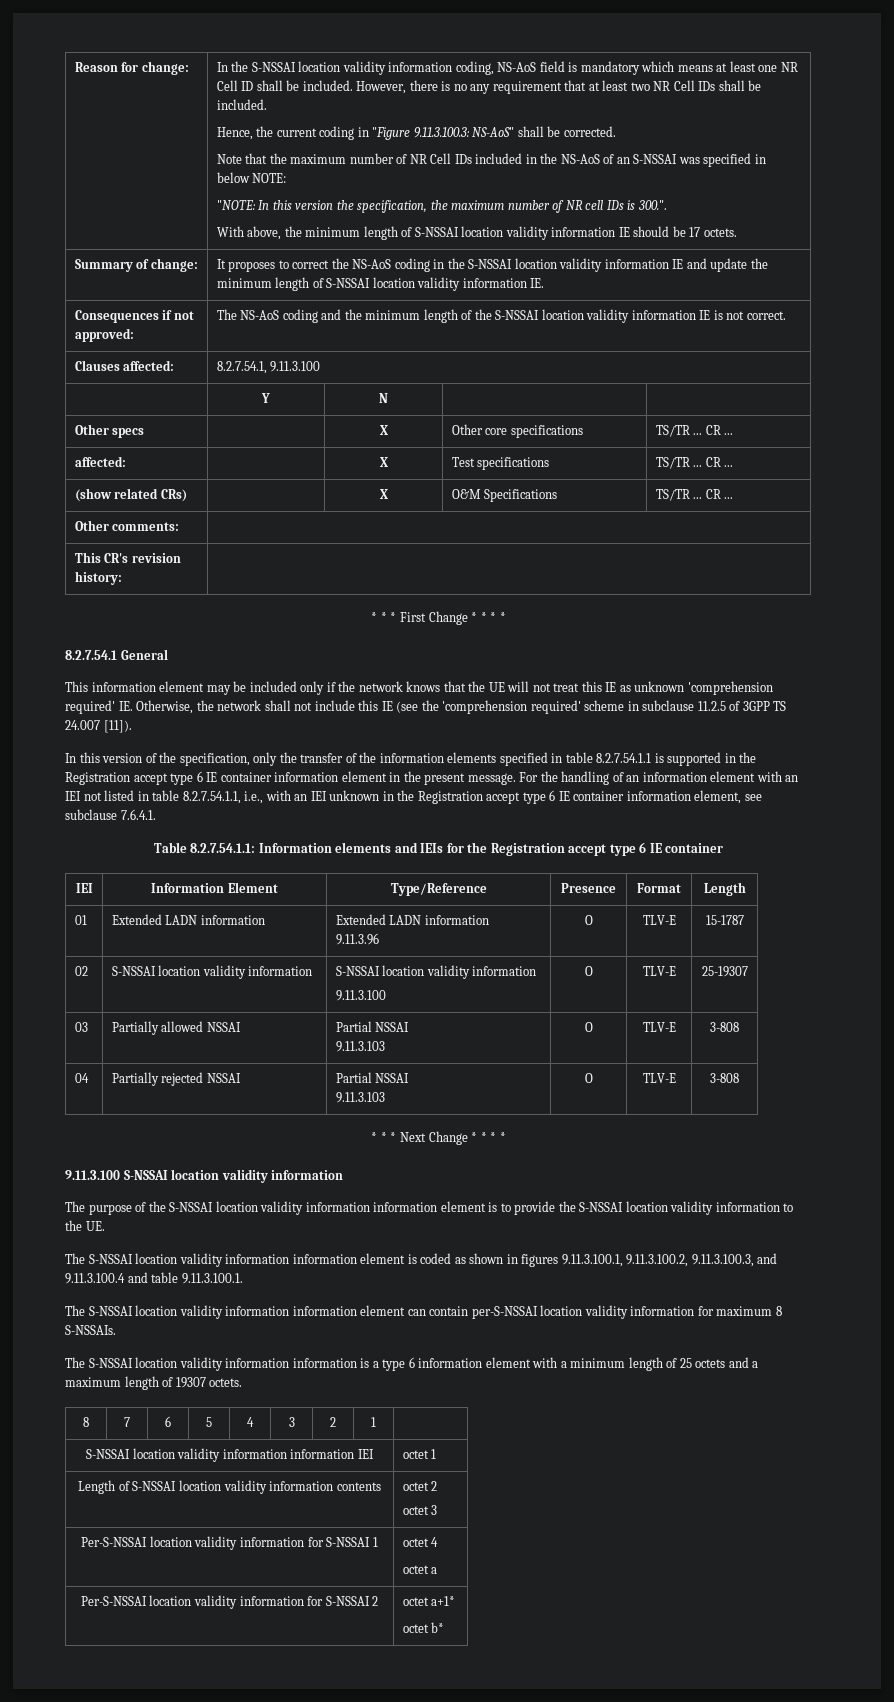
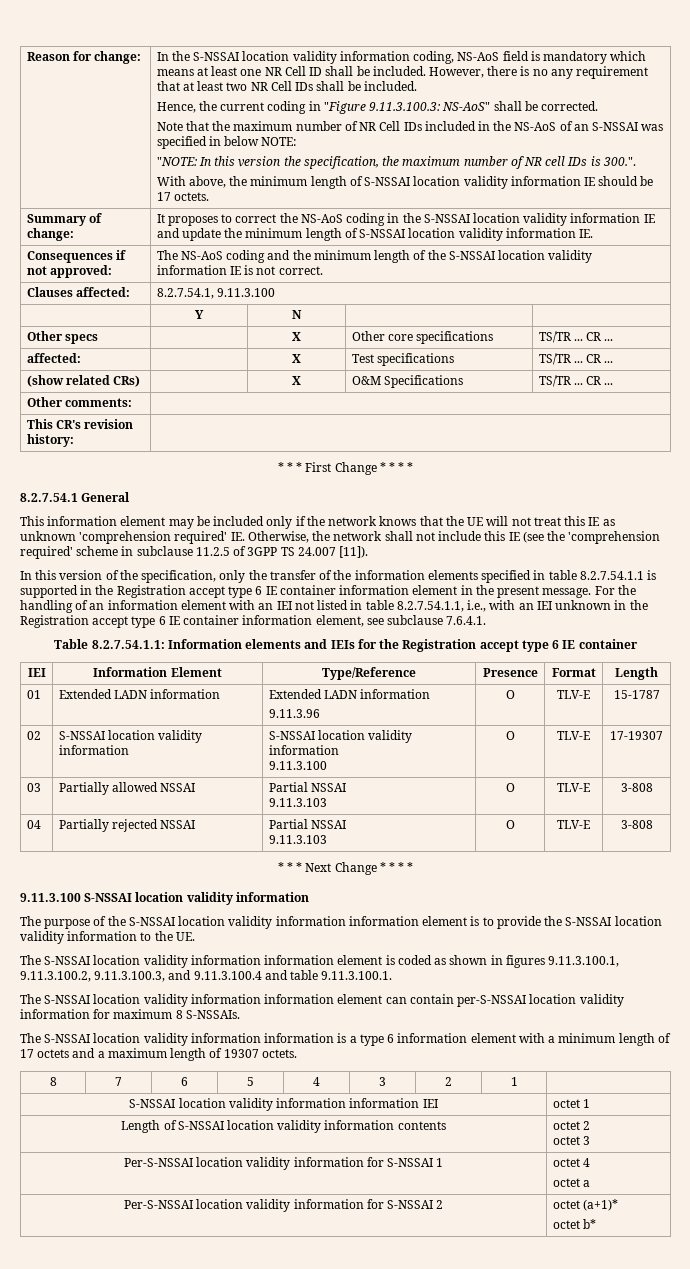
[701,966,748,977] 25-19307 -> [609,731,663,740] 17-19307
[679,1358,692,1368] 25 -> [20,1049,34,1058] 17
[431,1596,456,1606] a+1* -> [582,1199,618,1211] (a+1)*

